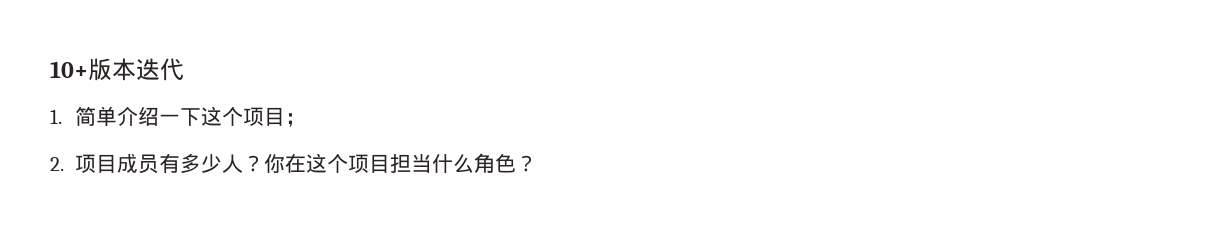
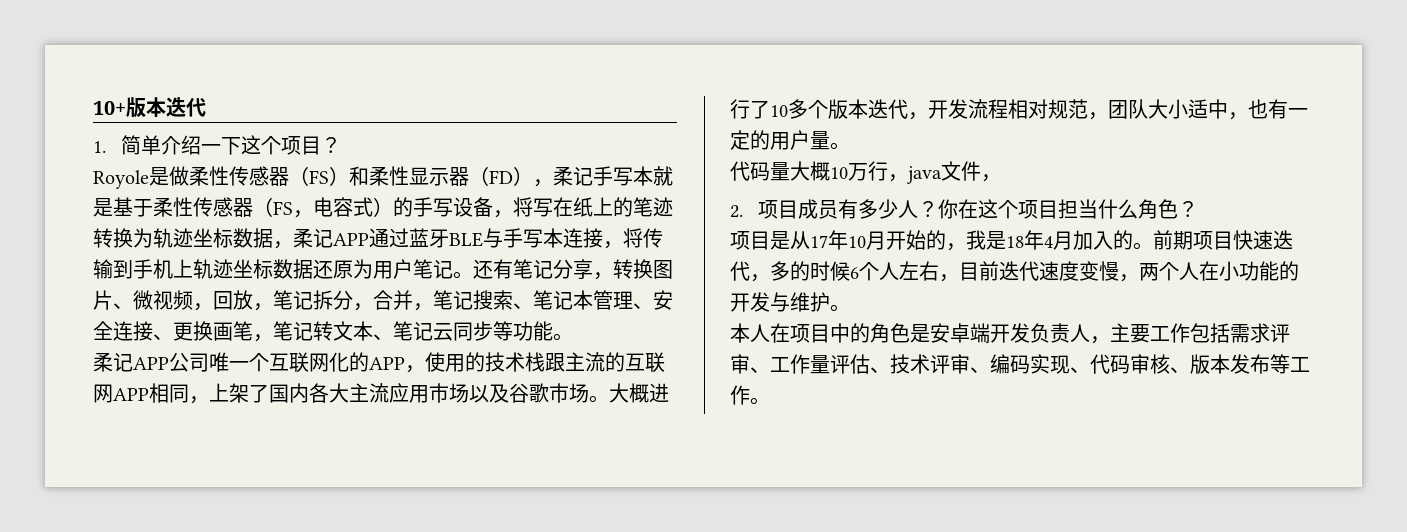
[285,113,307,127] ； -> [321,137,342,153] [93,166,673,189] [93,197,673,218] [93,228,663,249] [93,259,673,280] [93,290,673,311] [93,321,573,342] [93,352,665,373] [93,383,669,404] [730,99,1308,120] [730,130,850,150] [730,161,1001,184] ？ // Royole是做柔性传感器（FS）和柔性显示器（FD），柔记手写本就是基于柔性传感器（FS，电容式）的手写设备，将写在纸上的笔迹转换为轨迹坐标数据，柔记APP通过蓝牙BLE与手写本连接，将传输到手机上轨迹坐标数据还原为用户笔记。还有笔记分享，转换图片、微视频，回放，笔记拆分，合并，笔记搜索、笔记本管理、安全连接、更换画笔，笔记转文本、笔记云同步等功能。 // 柔记APP公司唯一个互联网化的APP，使用的技术栈跟主流的互联网APP相同，上架了国内各大主流应用市场以及谷歌市场。大概进行了10多个版本迭代，开发流程相对规范，团队大小适中，也有一定的用户量。 // 代码量大概10万行，java文件，
(538, 163) none -> [730,230,1293,251] [730,261,1299,282] [730,292,850,312] [730,323,1290,344] [730,354,1310,374] [730,385,770,405] // 项目是从17年10月开始的，我是18年4月加入的。前期项目快速迭代，多的时候6个人左右，目前迭代速度变慢，两个人在小功能的开发与维护。 // 本人在项目中的角色是安卓端开发负责人，主要工作包括需求评审、工作量评估、技术评审、编码实现、代码审核、版本发布等工作。

